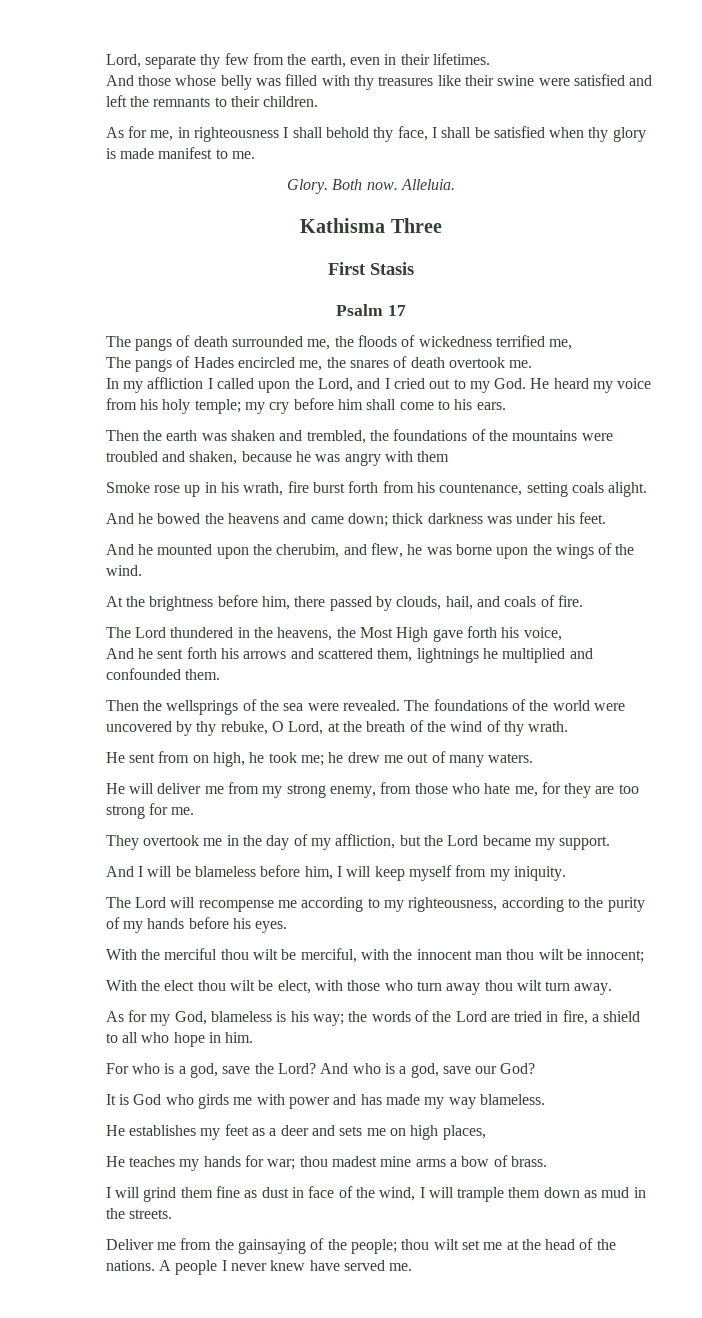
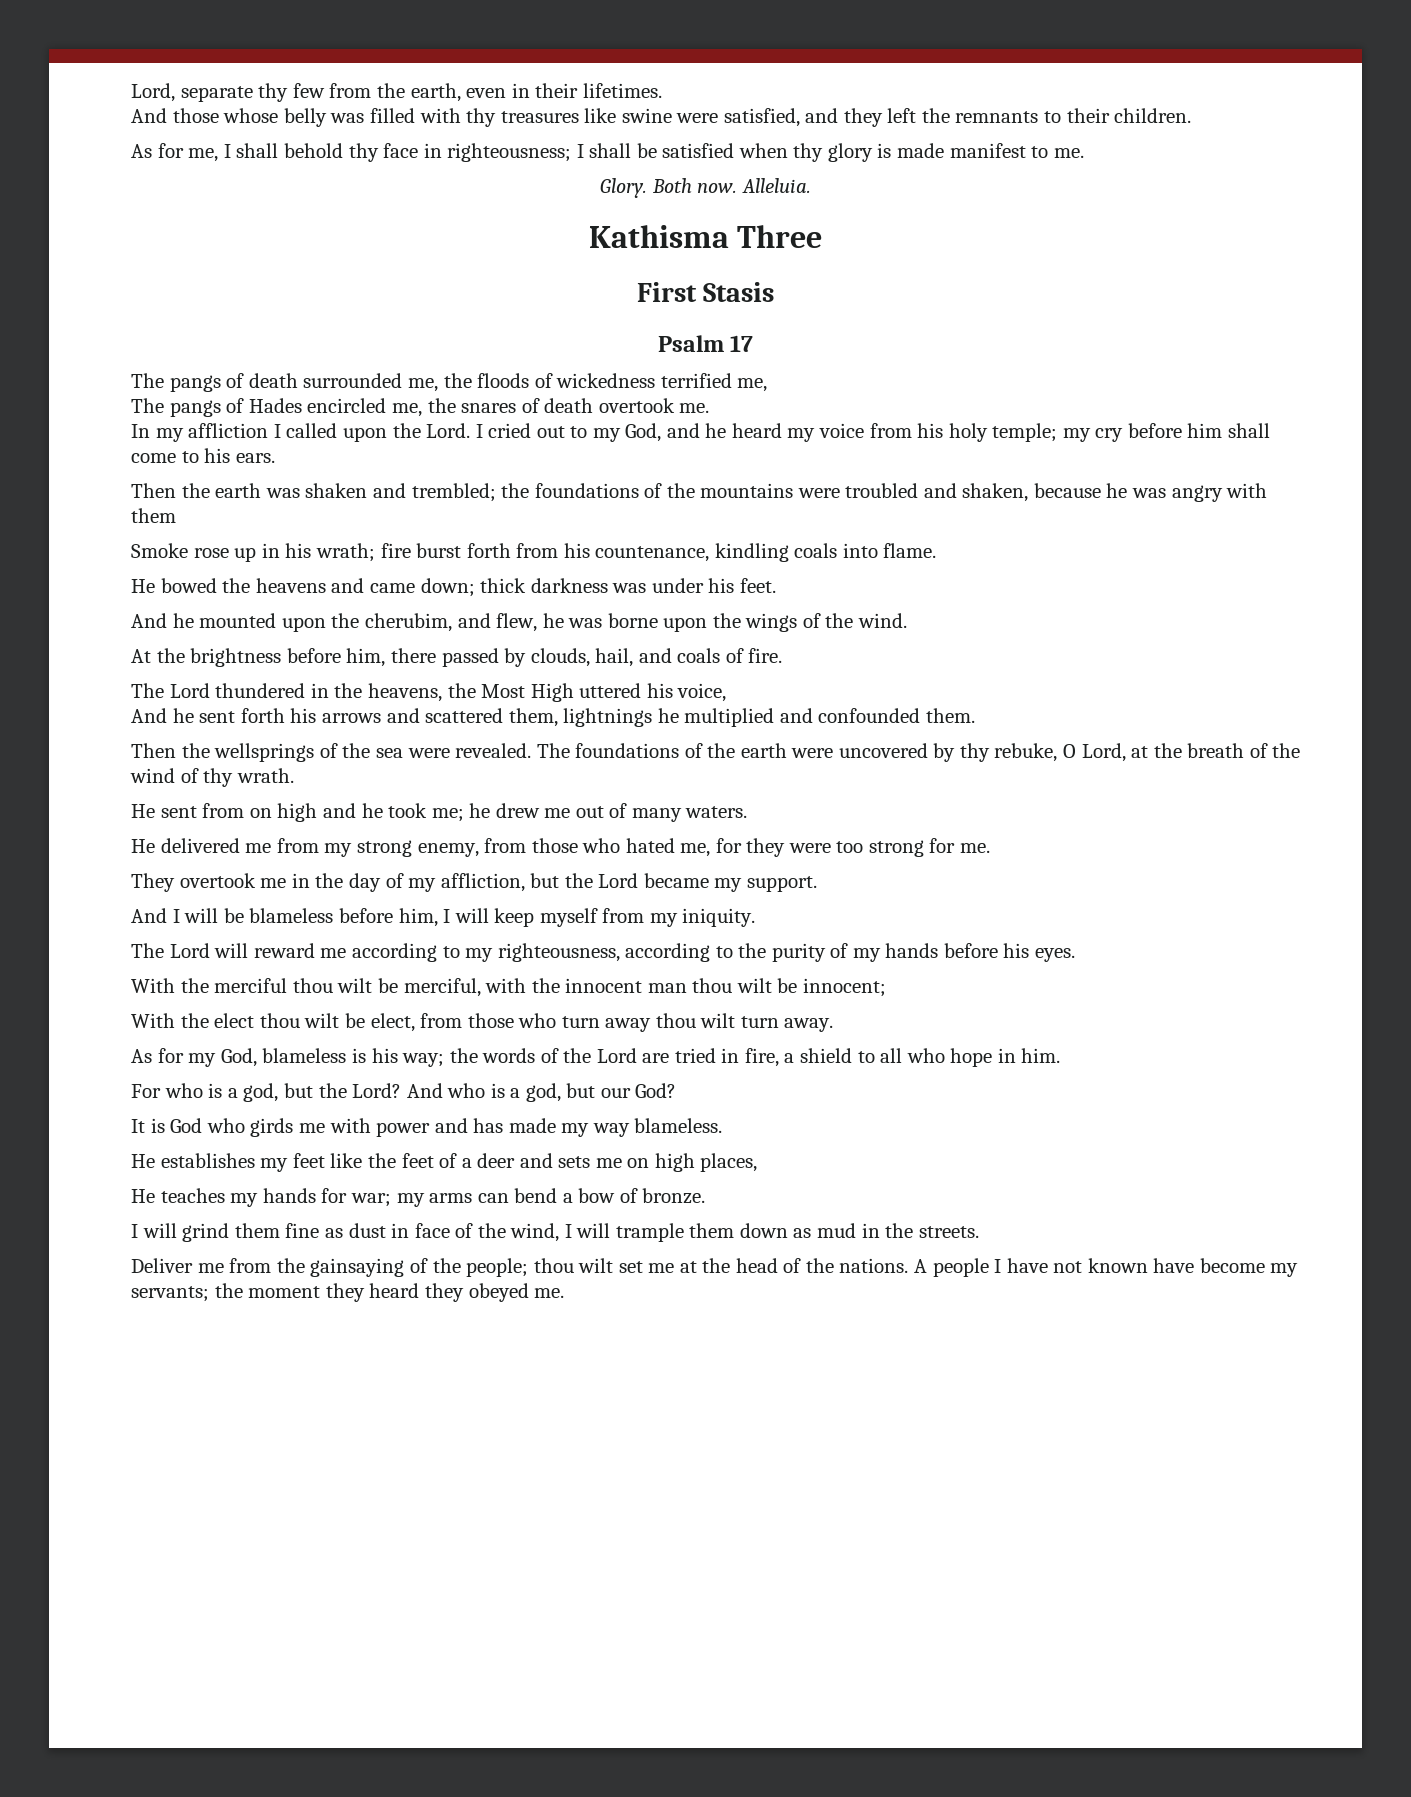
[464,75,494,86] their -> (617, 115) none
[573,74,653,86] satisfied and -> [723,108,883,127] satisfied, and they
[177,127,279,142] in righteousness -> (219, 155) none
[397,126,428,141] face, -> [383,143,572,162] face in righteousness;
[317,378,381,392] Lord, and -> [426,423,471,438] Lord.
[494,378,550,389] God. He -> [625,423,727,442] God, and he
[306,430,366,444] trembled, -> [411,483,496,502] trembled;
[243,482,284,496] wrath, -> [316,543,376,562] wrath;
[526,482,648,497] [105,513,153,524] setting coals alight. // And he -> [714,543,937,562] [131,579,156,593] kindling coals into flame. // He
[432,626,497,642] gave forth -> [579,683,642,698] uttered
[552,700,590,711] world -> [740,743,787,758] earth
[212,752,245,767] high, -> [277,803,357,822] high and
[128,783,202,794] will deliver -> [160,838,240,853] delivered
[484,783,511,794] hate -> [625,838,675,853] hated
[595,786,615,794] are -> [788,843,831,853] were
[198,900,274,912] recompense -> [253,943,315,958] reward
[314,980,343,991] with -> [420,1013,463,1028] from
[222,1066,251,1074] save -> [284,1083,314,1098] but
[442,1066,471,1074] save -> [566,1083,596,1098] but
[251,1128,265,1136] as -> [330,1153,458,1168] like the feet of
[299,1156,446,1167] thou madest mine arms -> [396,1188,558,1207] my arms can bend
[510,1156,547,1167] brass. -> [642,1188,706,1204] bronze.
[230,1260,385,1271] never knew have served -> [1006,1258,1299,1277] [131,1283,529,1302] have not known have become my servants; the moment they heard they obeyed

